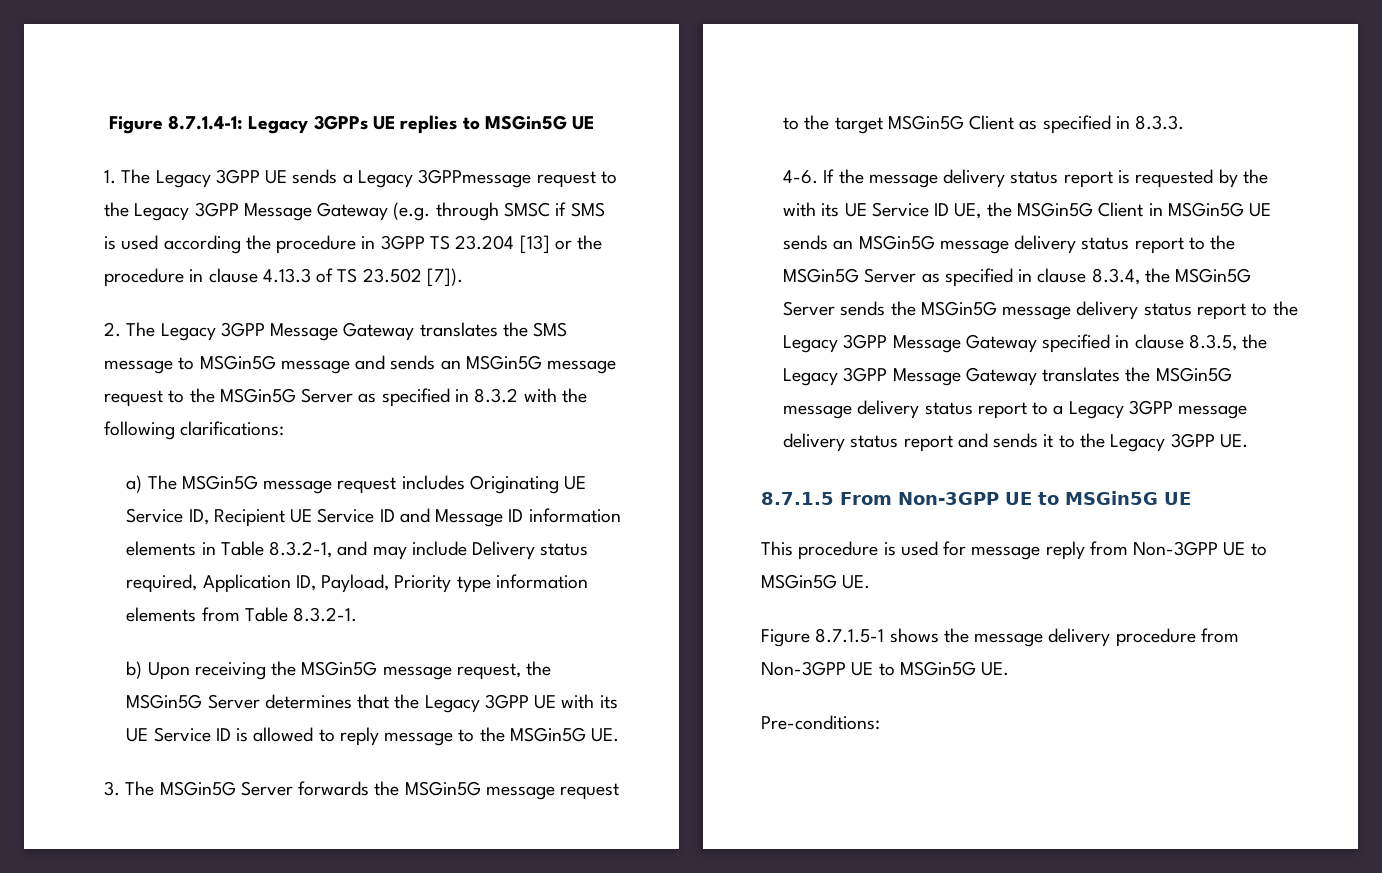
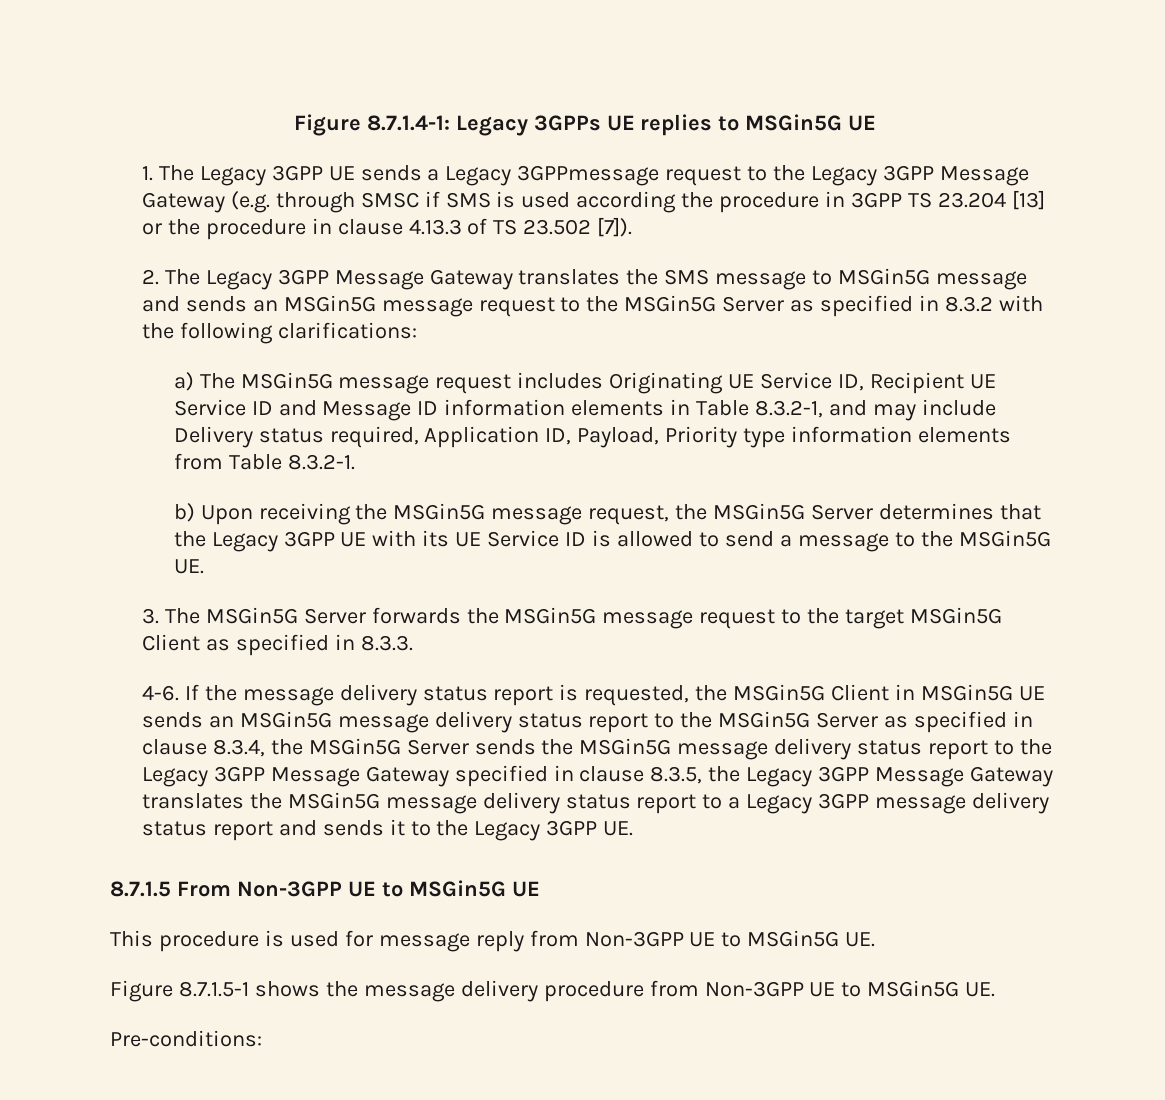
[339,727,379,746] reply -> [724,531,792,547] send a
[1135,169,1268,188] [783,202,982,219] requested by the with its UE Service ID UE, -> [584,685,690,706] requested,

